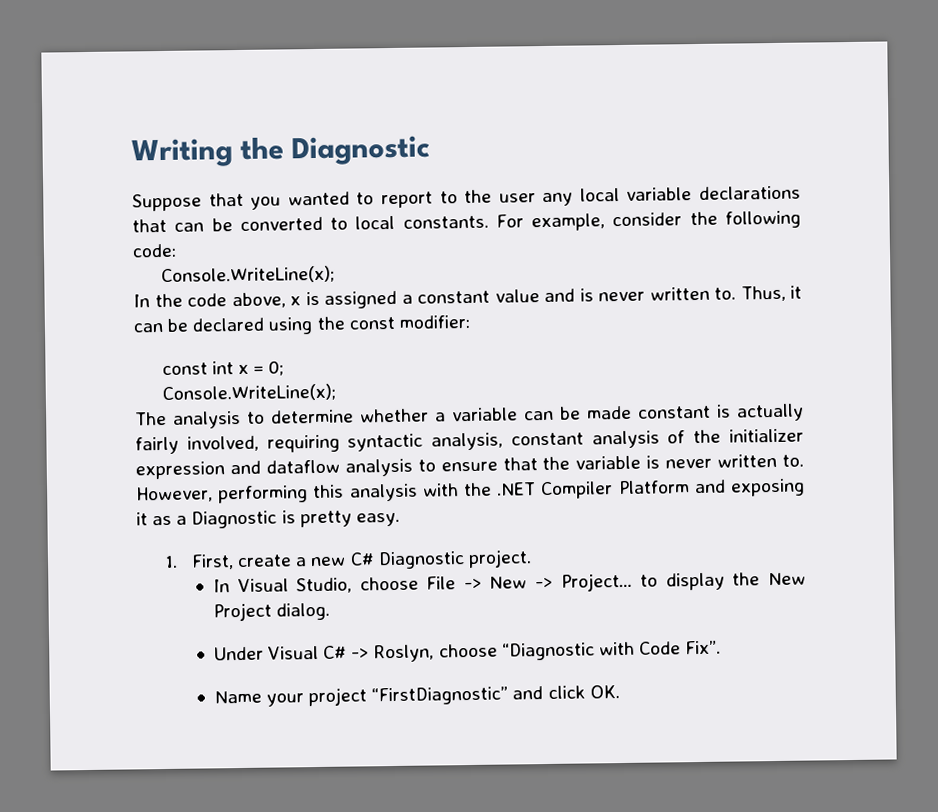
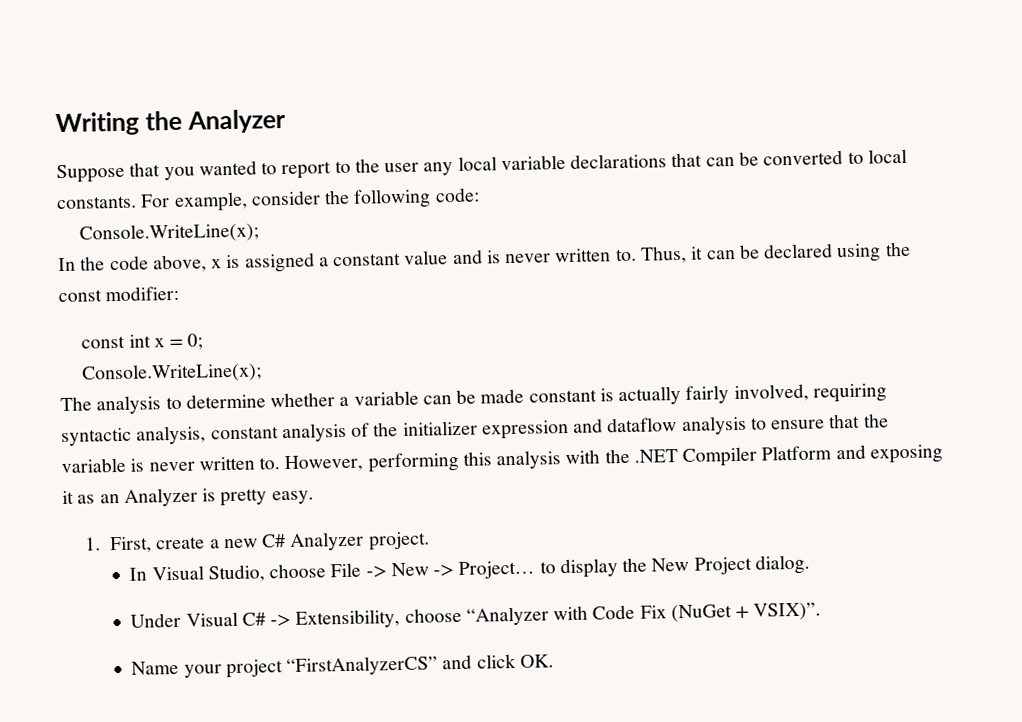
[291,135,431,166] Diagnostic -> [186,108,286,134] Analyzer
[176,510,278,529] a Diagnostic -> [99,487,198,507] an Analyzer
[377,551,465,570] Diagnostic -> [290,531,365,551] Analyzer
[373,640,722,663] Roslyn, choose “Diagnostic with Code Fix”. -> [295,602,822,629] Extensibility, choose “Analyzer with Code Fix (NuGet + VSIX)”.
[371,686,509,706] “FirstDiagnostic” -> [286,655,439,677] “FirstAnalyzerCS”

